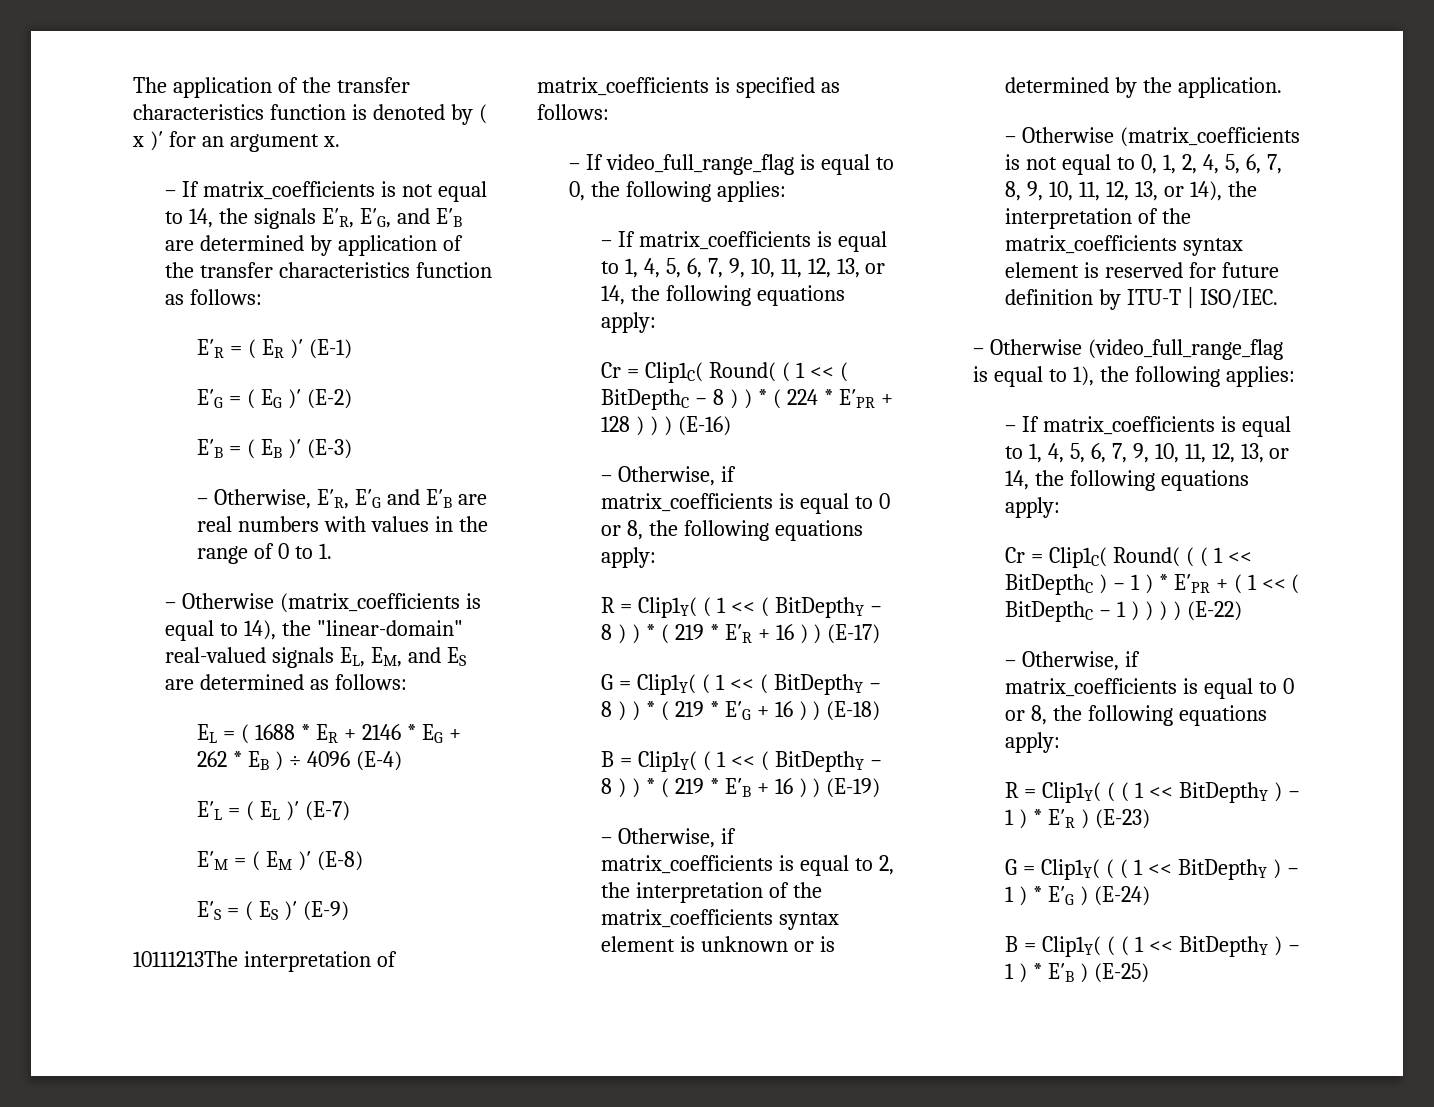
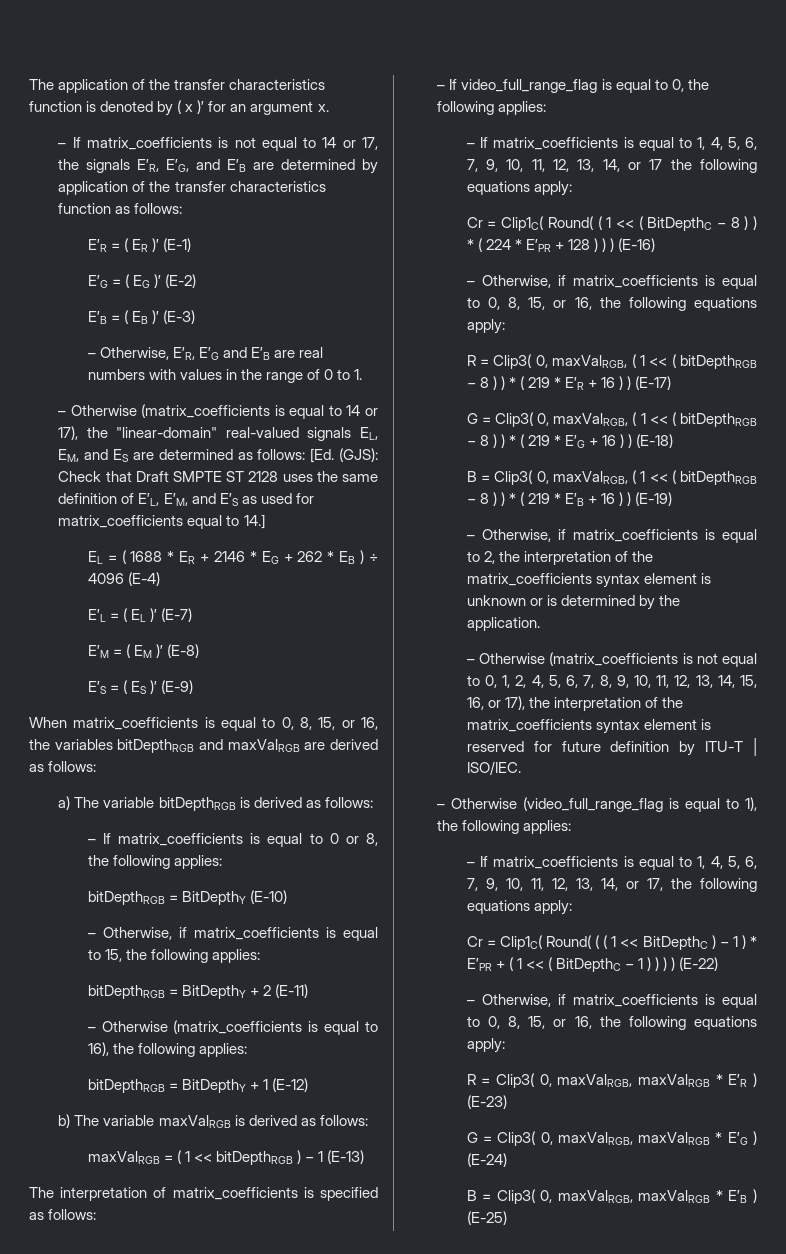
[189,208,214,228] 14, -> [322,137,378,150] 14 or 17,
[243,620,276,640] 14), -> [346,405,378,416] [58,426,79,440] 14 or 17),
(407, 682) none -> [310,448,378,463] [58,471,379,482] [58,493,314,506] [58,514,265,529] [Ed. (GJS): Check that Draft SMPTE ST 2128 uses the same definition of E′L, E′M, and E′S as used for matrix_coefficients equal to 14.]
[133,951,238,967] 10111213The -> [29,717,378,731] [29,739,378,753] [29,761,97,772] [58,796,373,811] [87,833,379,847] [87,855,222,869] [87,890,287,905] [87,927,378,941] [87,949,260,963] [87,984,309,999] [87,1020,379,1035] [87,1042,247,1057] [87,1078,309,1093] [58,1114,368,1128] [87,1150,365,1165] [29,1187,54,1198] When matrix_coefficients is equal to 0, 8, 15, or 16, the variables bitDepthRGB and maxValRGB are derived as follows: // a) The variable bitDepthRGB is derived as follows: // – If matrix_coefficients is equal to 0 or 8, the following applies: // bitDepthRGB = BitDepthY (E-10) // – Otherwise, if matrix_coefficients is equal to 15, the following applies: // bitDepthRGB = BitDepthY + 2 (E-11) // – Otherwise (matrix_coefficients is equal to 16), the following applies: // bitDepthRGB = BitDepthY + 1 (E-12) // b) The variable maxValRGB is derived as follows: // maxValRGB = ( 1 << bitDepthRGB ) − 1 (E-13) // The
[865,263,886,274] [601,285,626,305] or 14, -> [602,159,663,172] 14, or 17
[878,493,890,509] [601,520,863,541] [601,547,657,568] [601,597,864,618] 0 or 8, the following equations apply: // R = Clip1Y( ( 1 << ( BitDepthY -> [487,297,757,311] [466,319,505,334] [466,354,757,369] 0, 8, 15, or 16, the following equations apply: // R = Clip3( 0, maxValRGB, ( 1 << ( bitDepthRGB
[637,674,863,695] Clip1Y( ( 1 << ( BitDepthY -> [495,412,757,427] Clip3( 0, maxValRGB, ( 1 << ( bitDepthRGB
[638,751,864,772] Clip1Y( ( 1 << ( BitDepthY -> [494,470,757,485] Clip3( 0, maxValRGB, ( 1 << ( bitDepthRGB
[1163,181,1222,201] or 14), -> [717,675,757,688] [466,696,525,710] 14, 15, 16, or 17),
[1269,448,1290,459] [1005,470,1030,490] or 14, -> [600,878,663,891] 14, or 17,
[1282,678,1294,694] [1005,705,1267,726] [1005,732,1061,753] [1005,782,1300,803] [1005,809,1028,829] 0 or 8, the following equations apply: // R = Clip1Y( ( ( 1 << BitDepthY ) − 1 ) -> [487,1016,757,1030] [466,1038,505,1053] [466,1073,711,1088] 0, 8, 15, or 16, the following equations apply: // R = Clip3( 0, maxValRGB, maxValRGB
[1041,859,1299,880] [1005,886,1028,906] Clip1Y( ( ( 1 << BitDepthY ) − 1 ) -> [497,1131,711,1146] Clip3( 0, maxValRGB, maxValRGB
[1042,936,1300,957] [1005,963,1028,983] Clip1Y( ( ( 1 << BitDepthY ) − 1 ) -> [496,1189,711,1204] Clip3( 0, maxValRGB, maxValRGB

